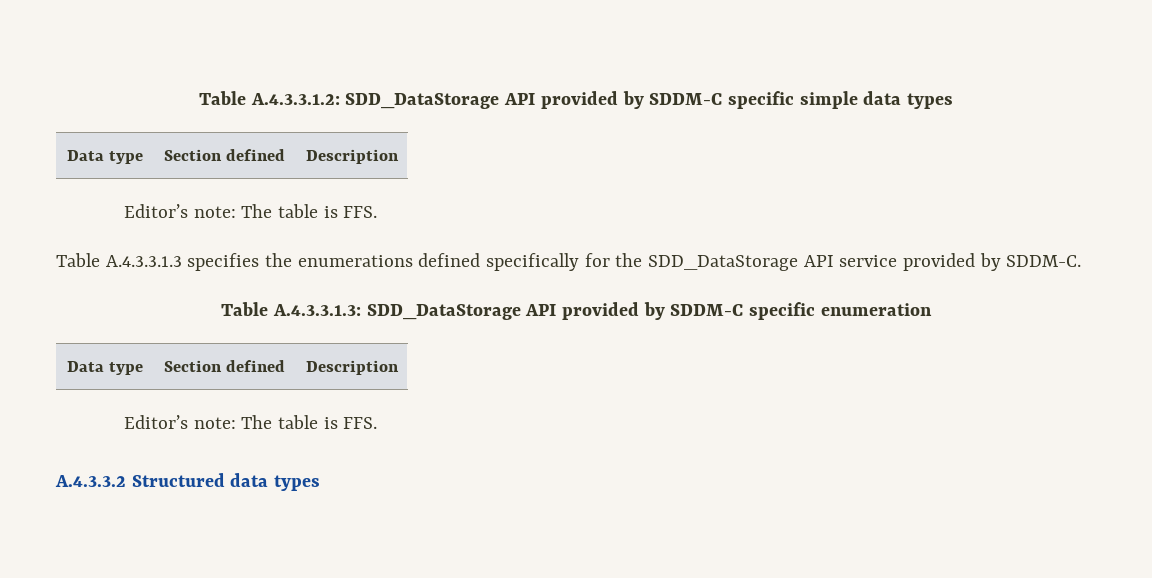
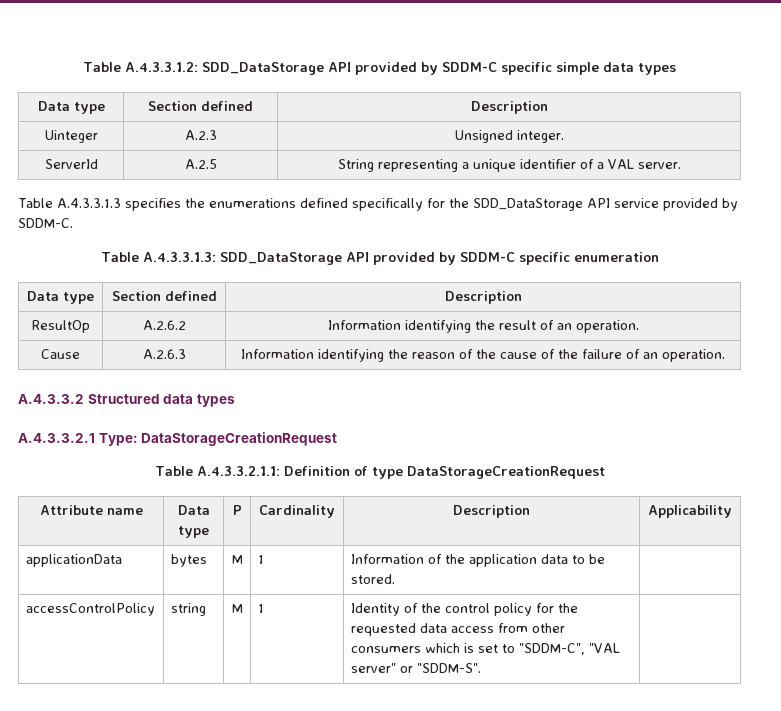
[123,204,378,218] // Editor’s note: The table is FFS. -> [44,130,98,143] [184,130,217,140] [454,130,564,143] [44,159,98,169] [184,159,217,169] [337,159,681,172] // Uinteger | A.2.3 | Unsigned integer. // ServerId | A.2.5 | String representing a unique identifier of a VAL server.
[123,415,378,429] [55,473,321,491] // Editor’s note: The table is FFS. // A.4.3.3.2 Structured data types -> [31,320,90,333] [142,320,186,330] [327,320,639,333] [41,349,80,359] [142,349,186,359] [241,349,725,362] [18,394,235,407] [18,432,338,446] [154,466,605,479] [39,505,143,515] [177,505,210,515] [178,526,209,538] [232,505,242,515] [259,505,335,518] [453,505,530,518] [648,505,732,518] [25,554,122,567] [170,554,207,567] [231,555,243,564] [257,555,264,564] [350,554,605,567] [350,574,395,584] [25,603,155,616] [170,603,206,616] [231,604,243,613] [257,604,264,613] [350,603,578,616] [350,623,565,636] [350,643,620,655] [350,663,481,673] // ResultOp | A.2.6.2 | Information identifying the result of an operation. // Cause | A.2.6.3 | Information identifying the reason of the cause of the failure of an operation. // A.4.3.3.2 Structured data types // A.4.3.3.2.1 Type: DataStorageCreationRequest // Table A.4.3.3.2.1.1: Definition of type DataStorageCreationRequest // Attribute name | Data type | P | Cardinality | Description | Applicability // applicationData | bytes | M | 1 | Information of the application data to be stored. | // accessControlPolicy | string | M | 1 | Identity of the control policy for the requested data access from other consumers which is set to "SDDM-C", "VAL server" or "SDDM-S". |

